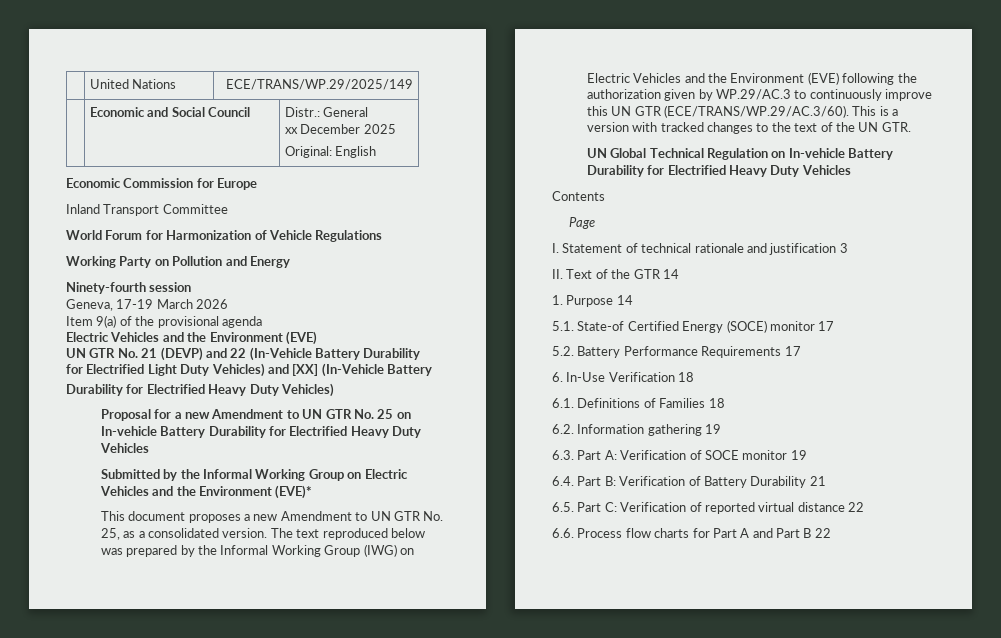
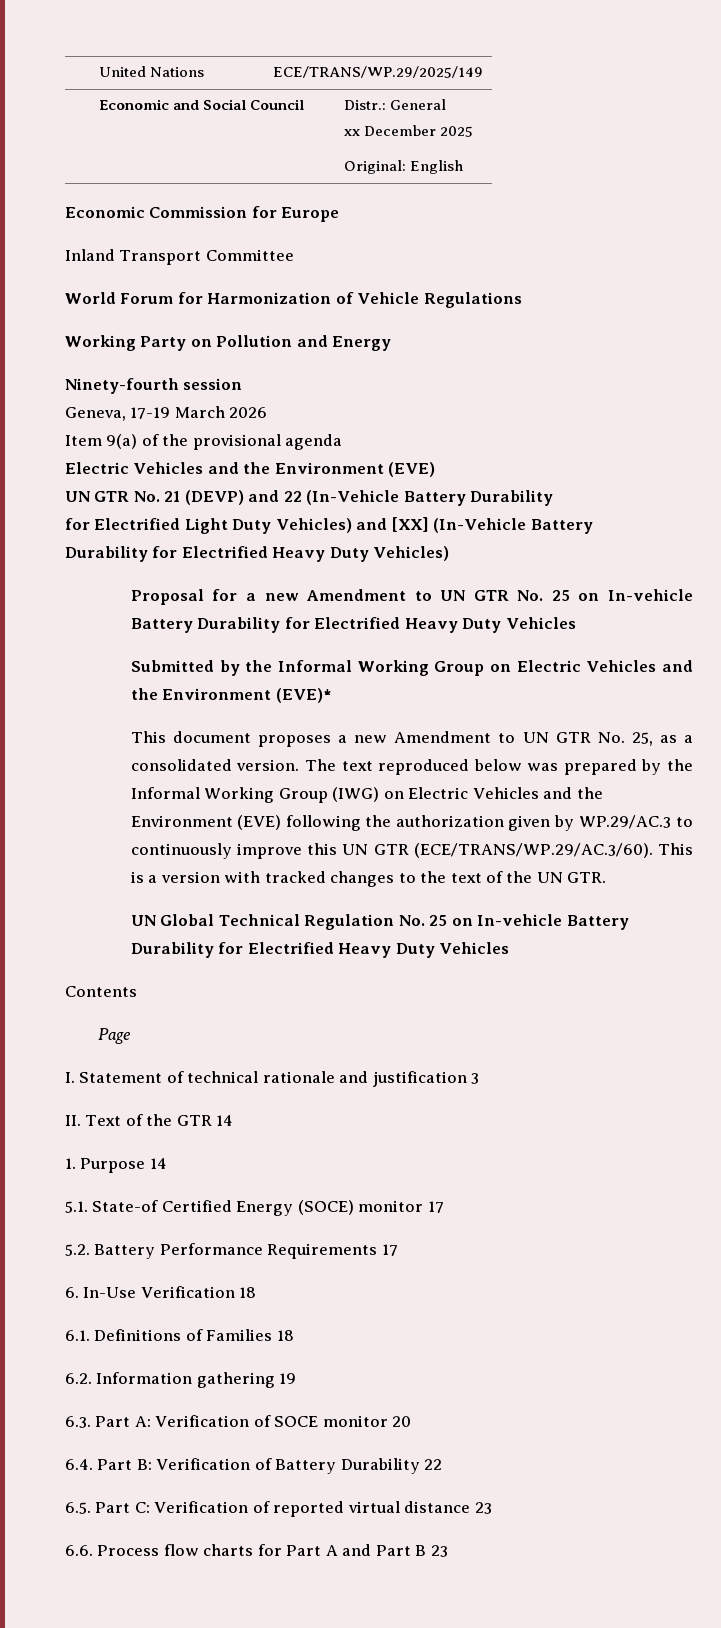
(769, 154) none -> [398,915,448,926] No. 25
[790,450,807,460] 19 -> [392,1416,412,1427] 20
[809,476,826,486] 21 -> [424,1459,443,1470] 22
[848,502,864,512] 22 -> [474,1502,492,1514] 23
[814,528,831,538] 22 -> [430,1545,448,1557] 23

